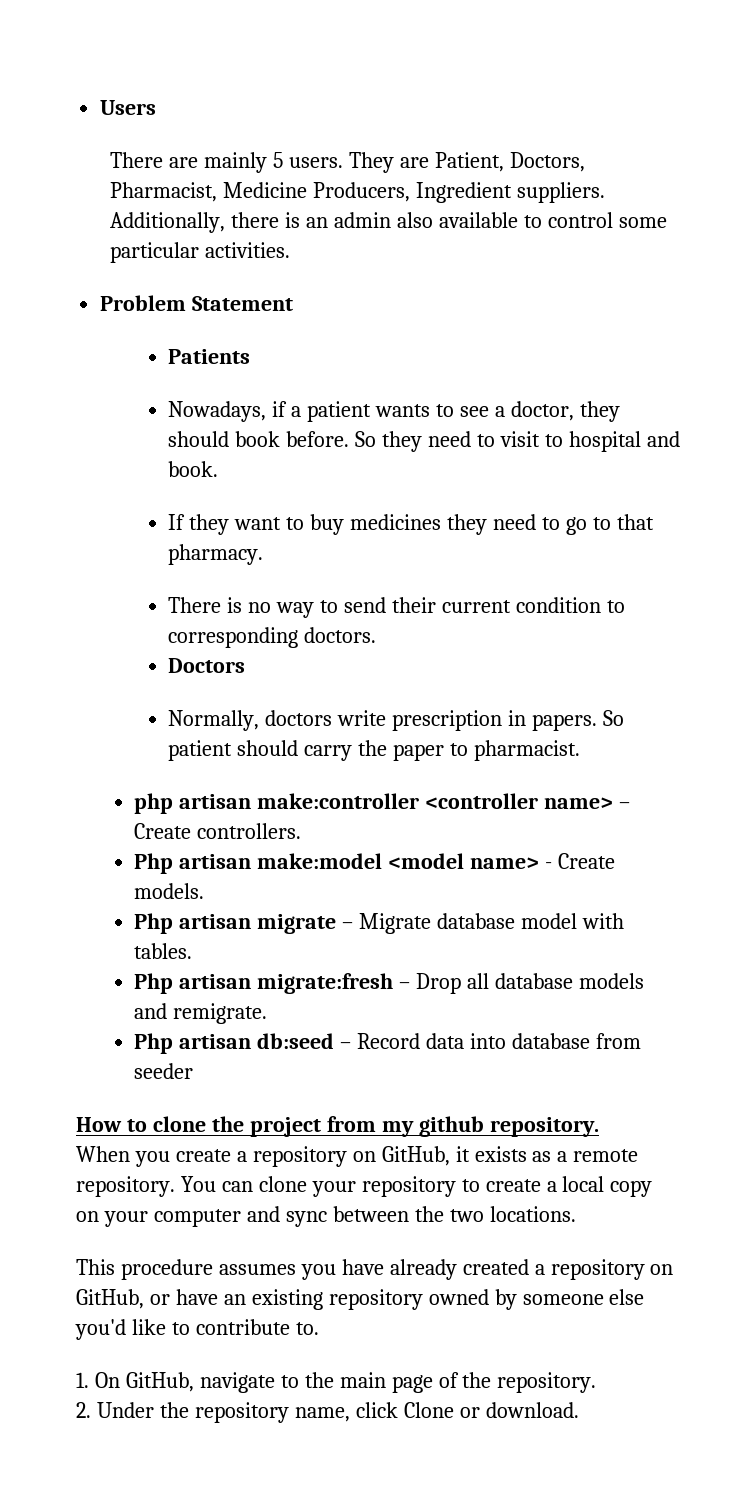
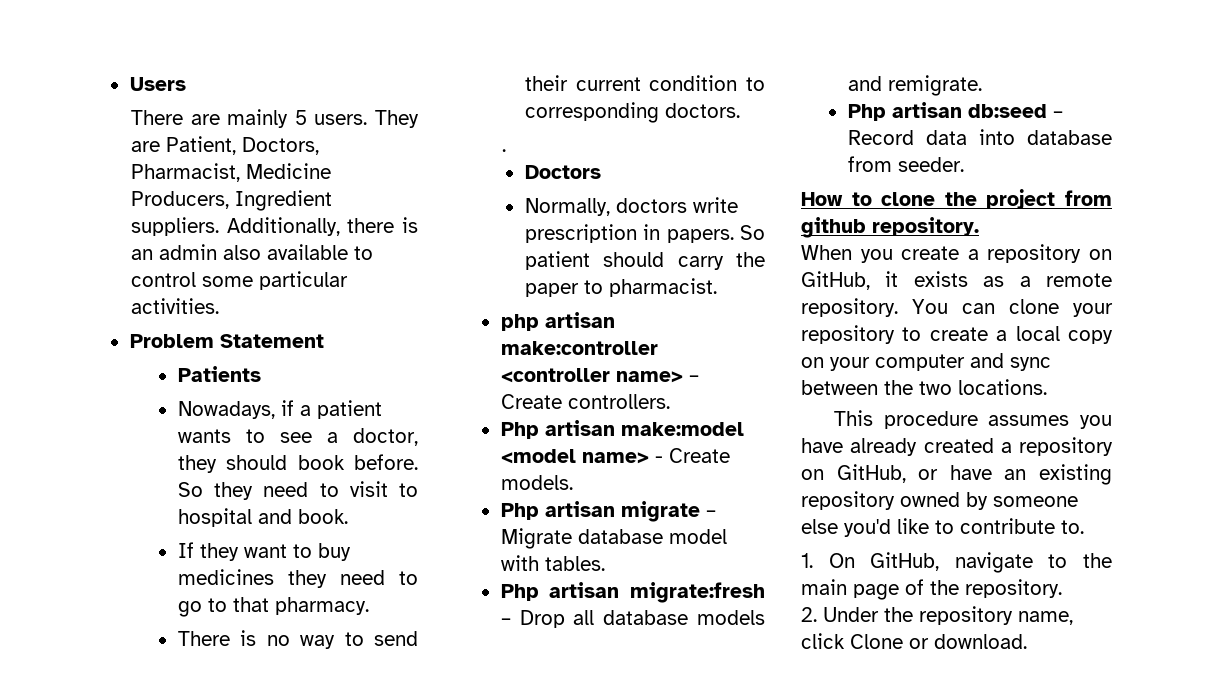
(377, 635) none -> [502,149,507,152] // .
[134,1063,194,1079] seeder -> [897,157,964,172] seeder.
[381,1121,414,1137] my -> (1112, 198) none

